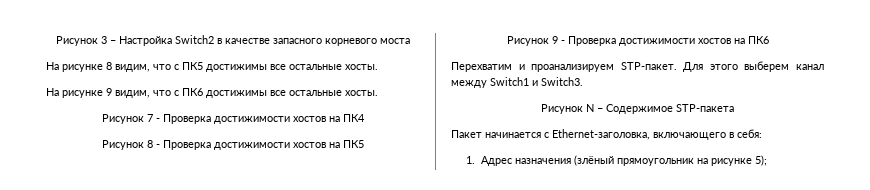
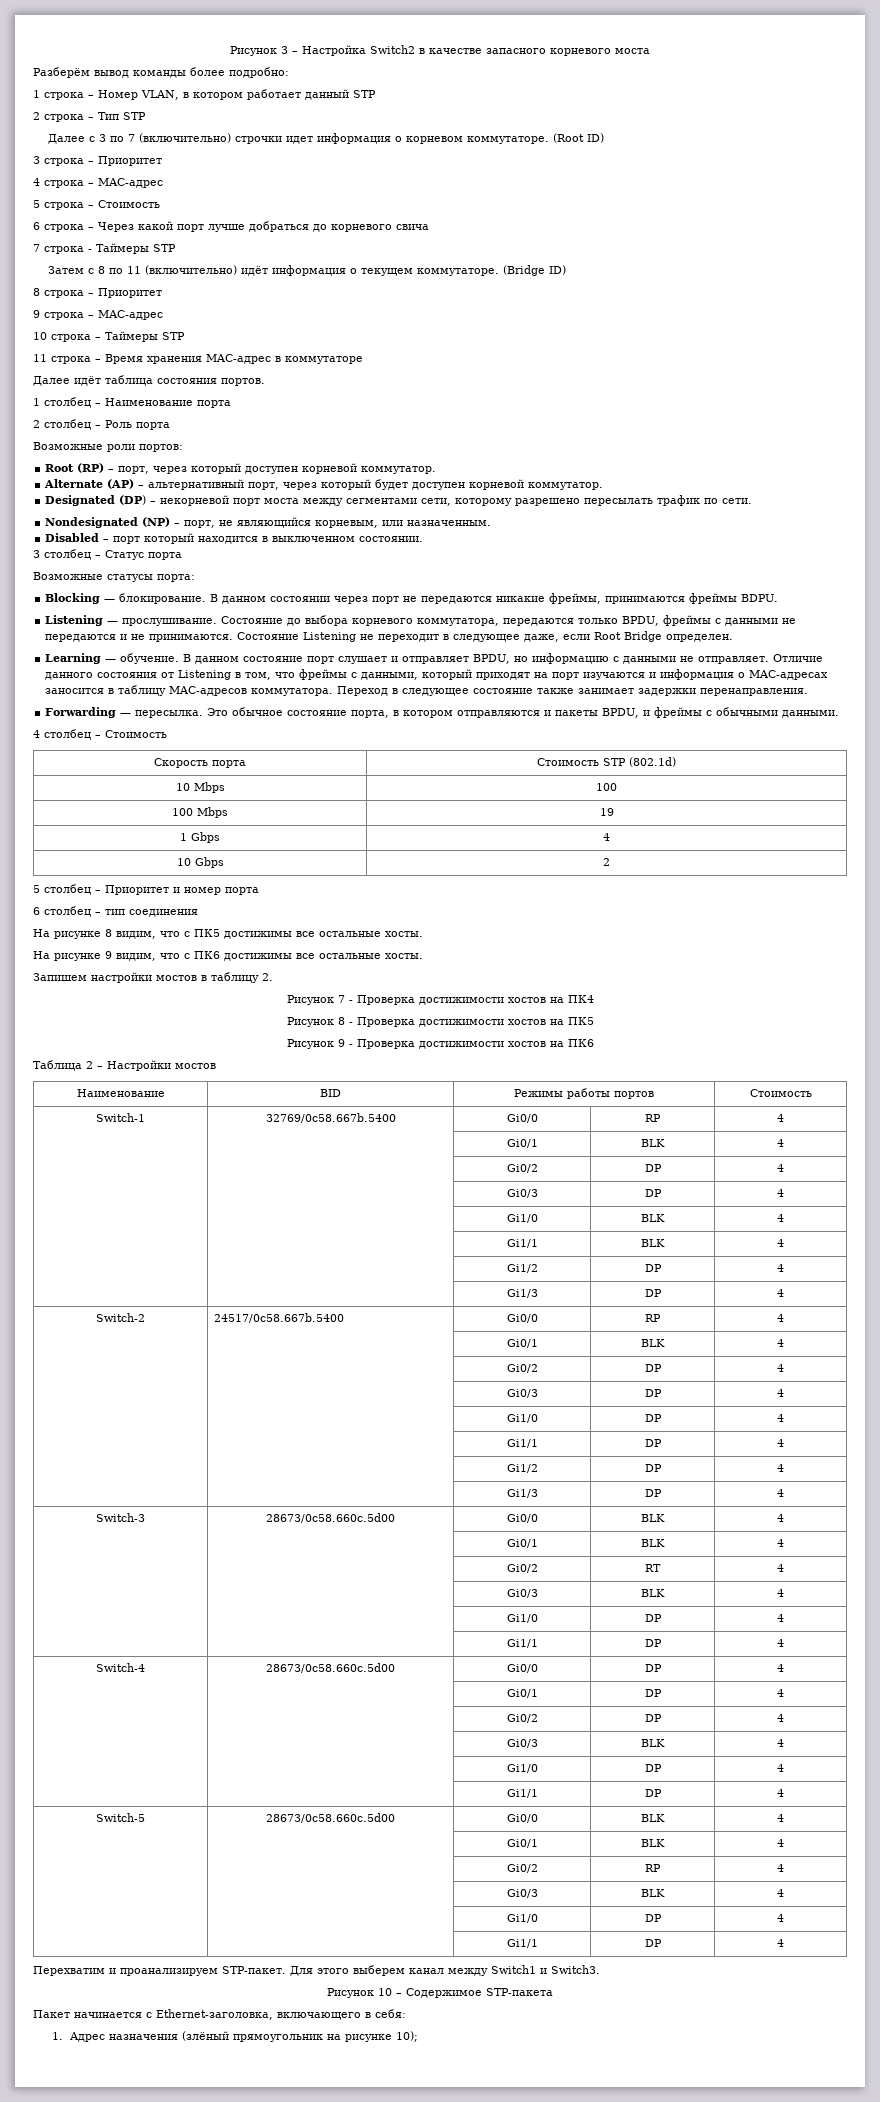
(410, 41) none -> [33,67,289,78] [33,89,376,100] [33,112,146,122] [48,133,605,144] [33,156,162,166] [33,178,163,188] [33,200,160,210] [33,221,429,232] [33,243,176,254] [48,265,567,276] [33,288,162,298] [33,310,163,320] [33,331,185,342] [33,354,363,364] [33,375,265,386] [33,397,231,408] [33,419,170,430] [33,442,183,452] [45,463,437,474] [44,479,604,490] [45,495,753,506] [45,517,492,528] [45,533,424,544] [33,549,182,560] [33,572,195,582] [45,593,779,604] [45,615,797,626] [45,631,734,642] [45,653,824,664] [45,669,829,680] [45,685,809,696] [45,707,840,718] [33,729,167,740] [154,758,246,768] [537,757,676,767] [175,782,225,793] [595,783,617,791] [172,807,228,818] [599,808,614,816] [180,832,220,843] [602,833,610,841] [176,857,224,868] [602,858,610,866] [33,884,259,895] [33,906,198,917] // Разберём вывод команды более подробно: // 1 строка – Номер VLAN, в котором работает данный STP // 2 строка – Тип STP // Далее с 3 по 7 (включительно) строчки идет информация о корневом коммутаторе. (Root ID) // 3 строка – Приоритет // 4 строка – МАС-адрес // 5 строка – Стоимость // 6 строка – Через какой порт лучше добраться до корневого свича // 7 строка - Таймеры STP // Затем с 8 по 11 (включительно) идёт информация о текущем коммутаторе. (Bridge ID) // 8 строка – Приоритет // 9 строка – МАС-адрес // 10 строка – Таймеры STP // 11 строка – Время хранения MAC-адрес в коммутаторе // Далее идёт таблица состояния портов. // 1 столбец – Наименование порта // 2 столбец – Роль порта // Возможные роли портов: // Root (RP) – порт, через который доступен корневой коммутатор. // Alternate (AP) – альтернативный порт, через который будет доступен корневой коммутатор. // Designated (DP) – некорневой порт моста между сегментами сети, которому разрешено пересылать трафик по сети. // Nondesignated (NP) – порт, не являющийся корневым, или назначенным. // Disabled – порт который находится в выключенном состоянии. // 3 столбец – Статус порта // Возможные статусы порта: // Blocking — блокирование. В данном состоянии через порт не передаются никакие фреймы, принимаются фреймы BDPU. // Listening — прослушивание. Состояние до выбора корневого коммутатора, передаются только BPDU, фреймы с данными не передаются и не принимаются. Состояние Listening не переходит в следующее даже, если Root Bridge определен. // Learning — обучение. В данном состояние порт слушает и отправляет BPDU, но информацию с данными не отправляет. Отличие данного состояния от Listening в том, что фреймы с данными, который приходят на порт изучаются и информация о MAC-адресах заносится в таблицу MAC-адресов коммутатора. Переход в следующее состояние также занимает задержки перенаправления. // Forwarding — пересылка. Это обычное состояние порта, в котором отправляются и пакеты BPDU, и фреймы с обычными данными. // 4 столбец – Стоимость // Скорость порта | Стоимость STP (802.1d) // 10 Mbps | 100 // 100 Mbps | 19 // 1 Gbps | 4 // 10 Gbps | 2 // 5 столбец – Приоритет и номер порта // 6 столбец – тип соединения
(378, 93) none -> [33,972,273,983] // Запишем настройки мостов в таблицу 2.
(769, 40) none -> [33,1060,216,1071] [76,1089,165,1097] [320,1089,341,1097] [514,1088,654,1099] [749,1089,812,1097] [96,1113,145,1122] [265,1113,396,1123] [506,1114,538,1123] [645,1114,661,1122] [777,1114,784,1122] [506,1139,538,1148] [641,1139,665,1147] [777,1139,784,1147] [506,1164,538,1173] [644,1164,662,1172] [777,1164,784,1172] [506,1189,538,1198] [644,1189,662,1197] [777,1189,784,1197] [506,1214,538,1223] [641,1214,665,1222] [777,1214,784,1222] [506,1239,538,1248] [641,1239,665,1247] [777,1239,784,1247] [506,1264,538,1273] [644,1264,662,1272] [777,1264,784,1272] [506,1289,538,1298] [644,1289,662,1297] [777,1289,784,1297] [96,1313,145,1322] [214,1313,345,1323] [506,1314,538,1323] [645,1314,661,1322] [777,1314,784,1322] [506,1339,538,1348] [641,1339,665,1347] [777,1339,784,1347] [506,1364,538,1373] [644,1364,662,1372] [777,1364,784,1372] [506,1389,538,1398] [644,1389,662,1397] [777,1389,784,1397] [506,1414,538,1423] [644,1414,662,1422] [777,1414,784,1422] [506,1439,538,1448] [644,1439,662,1447] [777,1439,784,1447] [506,1464,538,1473] [644,1464,662,1472] [777,1464,784,1472] [506,1489,538,1498] [644,1489,662,1497] [777,1489,784,1497] [96,1513,145,1522] [266,1513,395,1523] [506,1514,538,1523] [641,1514,665,1522] [777,1514,784,1522] [506,1539,538,1548] [641,1539,665,1547] [777,1539,784,1547] [506,1564,538,1573] [645,1564,661,1572] [777,1564,784,1572] [506,1589,538,1598] [641,1589,665,1597] [777,1589,784,1597] [506,1614,538,1623] [644,1614,662,1622] [777,1614,784,1622] [506,1639,538,1648] [644,1639,662,1647] [777,1639,784,1647] [96,1663,145,1672] [266,1663,395,1673] [506,1664,538,1673] [644,1664,662,1672] [777,1664,784,1672] [506,1689,538,1698] [644,1689,662,1697] [777,1689,784,1697] [506,1714,538,1723] [644,1714,662,1722] [777,1714,784,1722] [506,1739,538,1748] [641,1739,665,1747] [777,1739,784,1747] [506,1764,538,1773] [644,1764,662,1772] [777,1764,784,1772] [506,1789,538,1798] [644,1789,662,1797] [777,1789,784,1797] [96,1813,145,1822] [266,1813,395,1823] [506,1814,538,1823] [641,1814,665,1822] [777,1814,784,1822] [506,1839,538,1848] [641,1839,665,1847] [777,1839,784,1847] [506,1864,538,1873] [645,1864,661,1872] [777,1864,784,1872] [506,1889,538,1898] [641,1889,665,1897] [777,1889,784,1897] [506,1914,538,1923] [644,1914,662,1922] [777,1914,784,1922] [506,1939,538,1948] [644,1939,662,1947] [777,1939,784,1947] // Таблица 2 – Настройки мостов // Наименование | BID | Режимы работы портов | Стоимость // Switch-1 | 32769/0c58.667b.5400 | Gi0/0 | RP | 4 // | | Gi0/1 | BLK | 4 // | | Gi0/2 | DP | 4 // | | Gi0/3 | DP | 4 // | | Gi1/0 | BLK | 4 // | | Gi1/1 | BLK | 4 // | | Gi1/2 | DP | 4 // | | Gi1/3 | DP | 4 // Switch-2 | 24517/0c58.667b.5400 | Gi0/0 | RP | 4 // | | Gi0/1 | BLK | 4 // | | Gi0/2 | DP | 4 // | | Gi0/3 | DP | 4 // | | Gi1/0 | DP | 4 // | | Gi1/1 | DP | 4 // | | Gi1/2 | DP | 4 // | | Gi1/3 | DP | 4 // Switch-3 | 28673/0c58.660c.5d00 | Gi0/0 | BLK | 4 // | | Gi0/1 | BLK | 4 // | | Gi0/2 | RT | 4 // | | Gi0/3 | BLK | 4 // | | Gi1/0 | DP | 4 // | | Gi1/1 | DP | 4 // Switch-4 | 28673/0c58.660c.5d00 | Gi0/0 | DP | 4 // | | Gi0/1 | DP | 4 // | | Gi0/2 | DP | 4 // | | Gi0/3 | BLK | 4 // | | Gi1/0 | DP | 4 // | | Gi1/1 | DP | 4 // Switch-5 | 28673/0c58.660c.5d00 | Gi0/0 | BLK | 4 // | | Gi0/1 | BLK | 4 // | | Gi0/2 | RP | 4 // | | Gi0/3 | BLK | 4 // | | Gi1/0 | DP | 4 // | | Gi1/1 | DP | 4
[586,104,594,112] N -> [378,1988,392,1996] 10
[754,155,767,166] 5); -> [396,2031,419,2042] 10);

